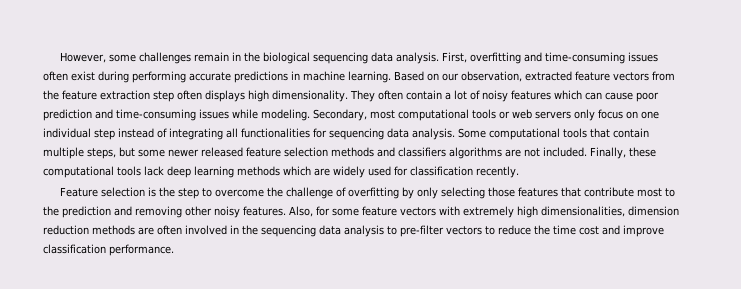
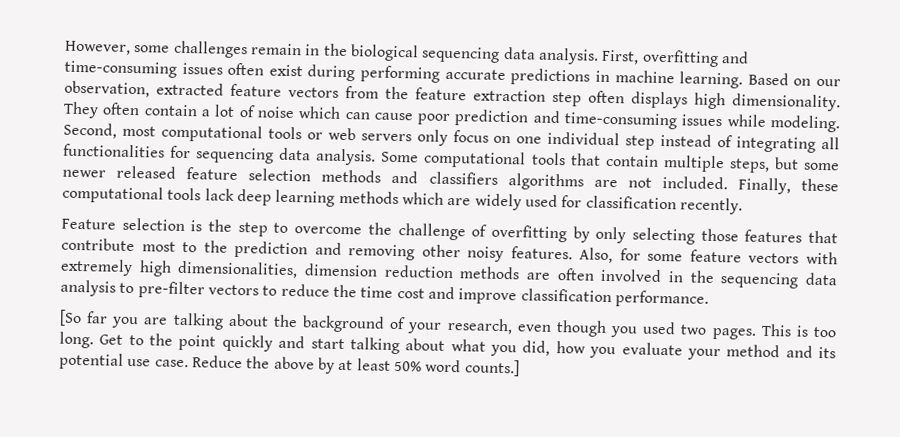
[481,90,551,102] noisy features -> [256,106,295,119] noise
[313,109,367,121] Secondary, -> [63,122,117,139] Second,
(174, 250) none -> [59,309,837,340] [59,331,836,361] [59,352,520,377] // [So far you are talking about the background of your research, even though you used two pages. This is too long. Get to the point quickly and start talking about what you did, how you evaluate your method and its potential use case. Reduce the above by at least 50% word counts.]

